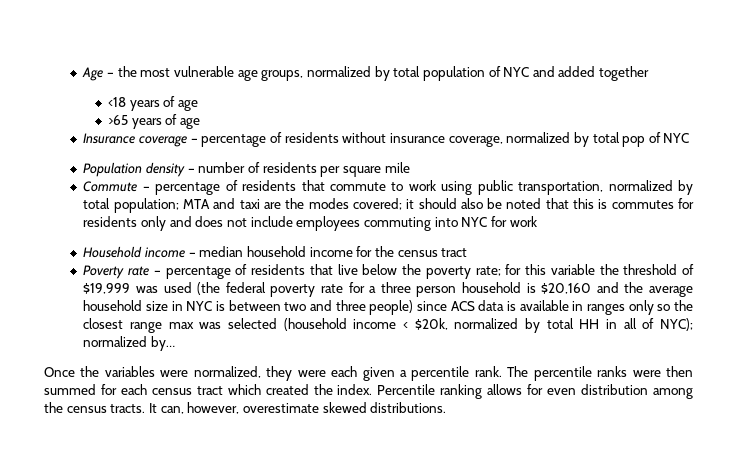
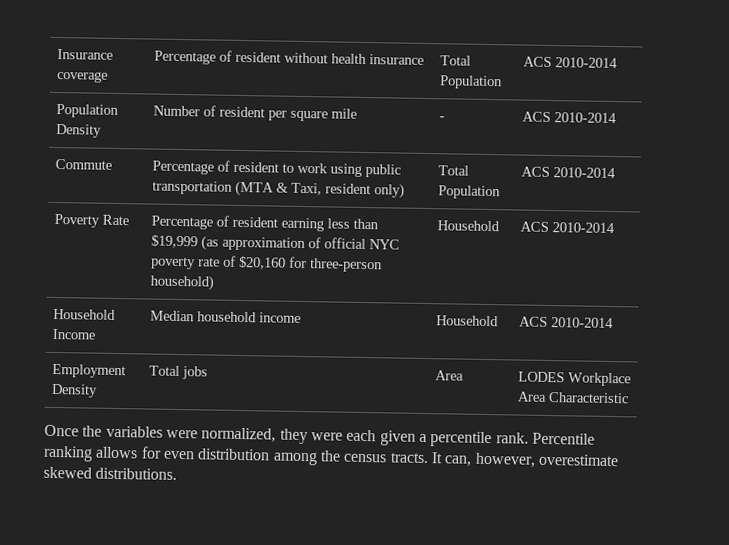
[82,66,650,81] [108,96,198,111] [108,114,200,129] [83,132,690,147] [83,162,410,177] [83,180,693,195] [83,198,695,213] [83,216,537,231] [83,246,468,258] [83,264,694,279] [83,282,693,297] [83,300,693,315] [83,318,693,333] [83,336,176,351] Age – the most vulnerable age groups, normalized by total population of NYC and added together // <18 years of age // >65 years of age // Insurance coverage – percentage of residents without insurance coverage, normalized by total pop of NYC // Population density – number of residents per square mile // Commute – percentage of residents that commute to work using public transportation, normalized by total population; MTA and taxi are the modes covered; it should also be noted that this is commutes for residents only and does not include employees commuting into NYC for work // Household income – median household income for the census tract // Poverty rate – percentage of residents that live below the poverty rate; for this variable the threshold of $19,999 was used (the federal poverty rate for a three person household is $20,160 and the average household size in NYC is between two and three people) since ACS data is available in ranges only so the closest range max was selected (household income < $20k, normalized by total HH in all of NYC); normalized by… -> [56,48,113,60] [56,70,108,83] [153,50,424,65] [439,55,471,66] [439,75,503,90] [522,56,618,69] [55,103,119,118] [55,123,102,138] [152,105,357,122] [438,116,445,121] [521,111,617,124] [54,158,112,170] [151,160,401,178] [151,180,405,199] [437,165,469,176] [437,185,501,200] [520,166,616,179] [53,213,129,228] [150,215,379,232] [150,234,400,252] [150,255,383,273] [149,274,214,291] [436,220,500,232] [519,221,615,234] [52,308,116,320] [51,328,96,340] [149,310,301,323] [435,315,499,327] [518,316,614,329] [51,363,126,379] [50,383,98,398] [148,365,208,380] [434,370,464,381] [517,371,631,387] [516,391,629,404] Insurance coverage | Percentage of resident without health insurance | Total Population | ACS 2010-2014 // Population Density | Number of resident per square mile | - | ACS 2010-2014 // Commute | Percentage of resident to work using public transportation (MTA & Taxi, resident only) | Total Population | ACS 2010-2014 // Poverty Rate | Percentage of resident earning less than $19,999 (as approximation of official NYC poverty rate of $20,160 for three-person household) | Household | ACS 2010-2014 // Household Income | Median household income | Household | ACS 2010-2014 // Employment Density | Total jobs | Area | LODES Workplace Area Characteristic
[507,366,693,381] [44,384,373,395] The percentile ranks were then summed for each census tract which created the index. -> (529, 438) none

